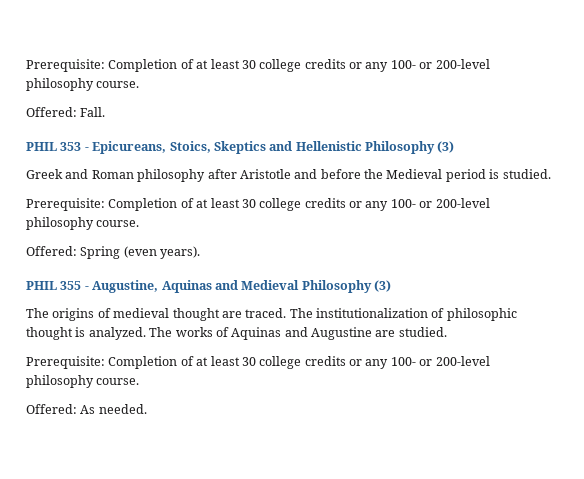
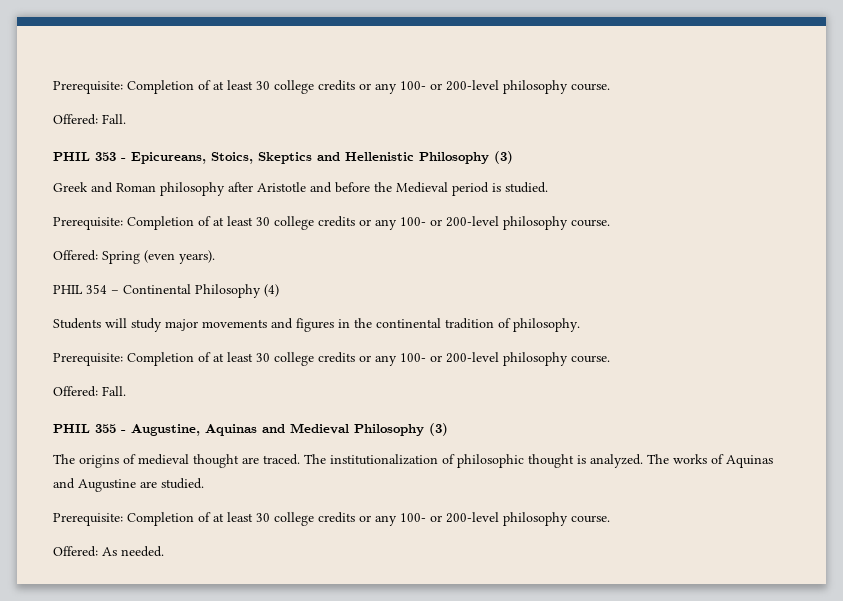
(201, 252) none -> [53,284,279,298] [53,318,580,332] [53,352,610,366] [53,386,126,397] // PHIL 354 – Continental Philosophy (4) // Students will study major movements and figures in the continental tradition of philosophy. // Prerequisite: Completion of at least 30 college credits or any 100- or 200-level philosophy course. // Offered: Fall.

